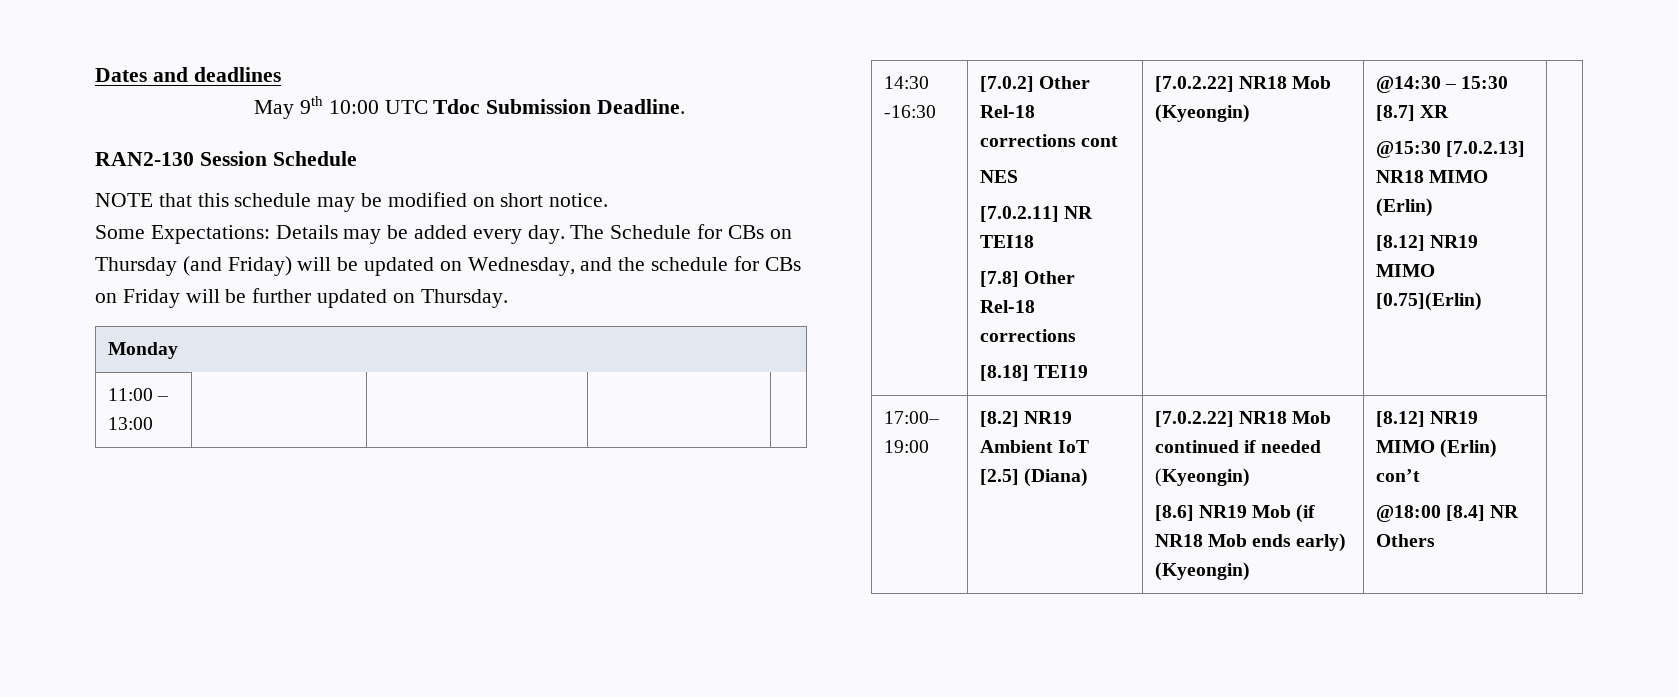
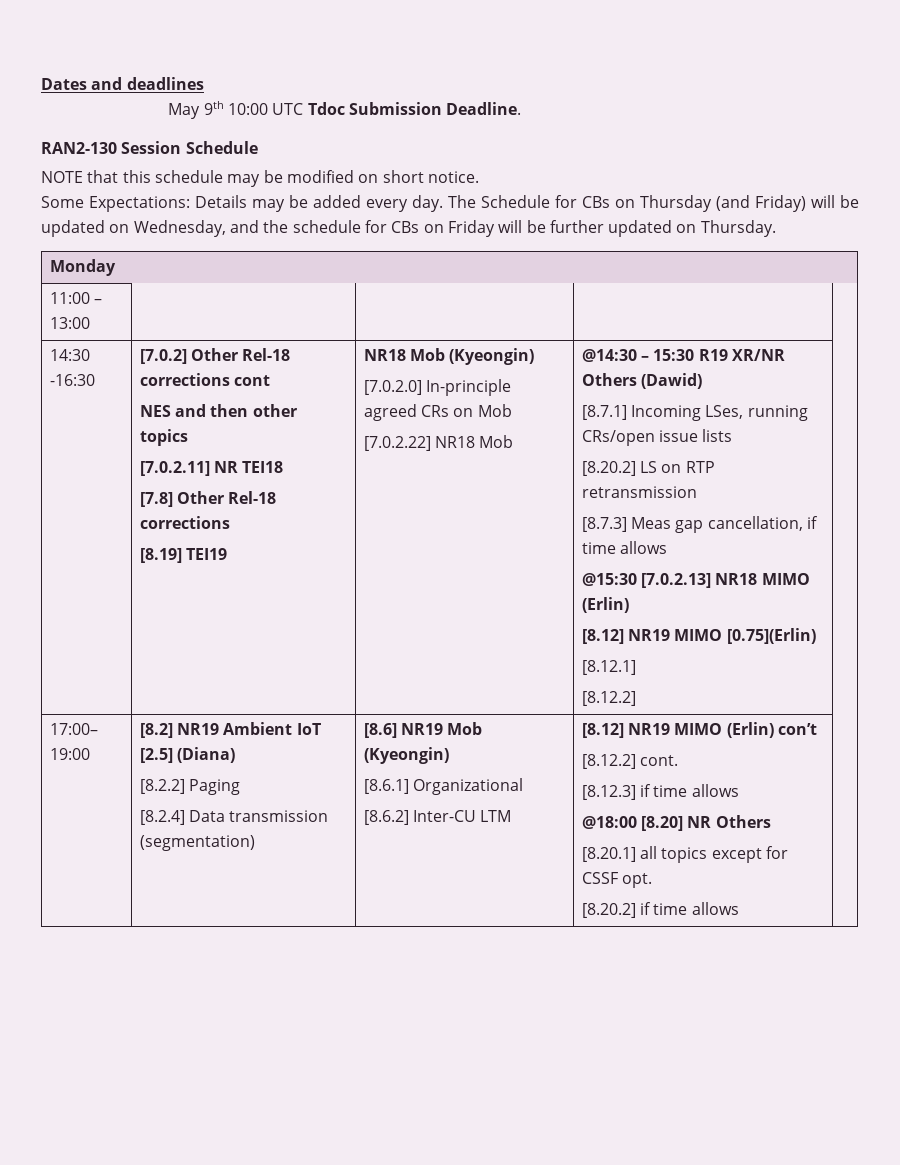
(1018, 176) none -> [174,404,297,417] [139,429,188,446] and then other topics
[979,365,1029,381] [8.18] -> [139,548,182,563] [8.19]
[1154,76,1332,92] [1154,104,1250,123] [7.0.2.22] NR18 Mob (Kyeongin) -> [363,348,535,365] [363,379,511,396] [363,404,512,421] [363,435,514,451] NR18 Mob (Kyeongin) // [7.0.2.0] In-principle agreed CRs on Mob // [7.0.2.22] NR18 Mob
[1375,105,1449,121] [8.7] XR -> [698,349,785,361] [581,373,702,389] [581,405,808,421] [581,429,733,446] [581,461,715,476] [581,486,697,498] [581,516,818,533] [581,541,667,554] R19 XR/NR Others (Dawid) // [8.7.1] Incoming LSes, running CRs/open issue lists // [8.20.2] LS on RTP retransmission // [8.7.3] Meas gap cancellation, if time allows
(1482, 301) none -> [581,660,636,675] [581,691,636,706] // [8.12.1] // [8.12.2]
[1154,411,1332,427] [1154,440,1322,453] [1154,468,1250,487] [1154,504,1316,523] [1154,533,1347,552] [1154,562,1250,581] | [7.0.2.22] NR18 Mob continued if needed (Kyeongin) // [8.6] NR19 Mob (if NR18 Mob ends early) (Kyeongin) -> [139,779,240,795] [139,810,329,825] [139,835,255,851] [363,722,483,738] [363,747,449,764] [363,778,523,795] [363,810,512,825] // [8.2.2] Paging // [8.2.4] Data transmission (segmentation) | [8.6] NR19 Mob (Kyeongin) // [8.6.1] Organizational // [8.6.2] Inter-CU LTM
(1420, 475) none -> [581,754,678,769] [581,784,739,800] // [8.12.2] cont. // [8.12.3] if time allows
[1445,505,1485,521] [8.4] -> [640,816,683,831] [8.20]
(1435, 540) none -> [581,846,788,863] [581,872,652,888] [581,902,739,918] // [8.20.1] all topics except for CSSF opt. // [8.20.2] if time allows

